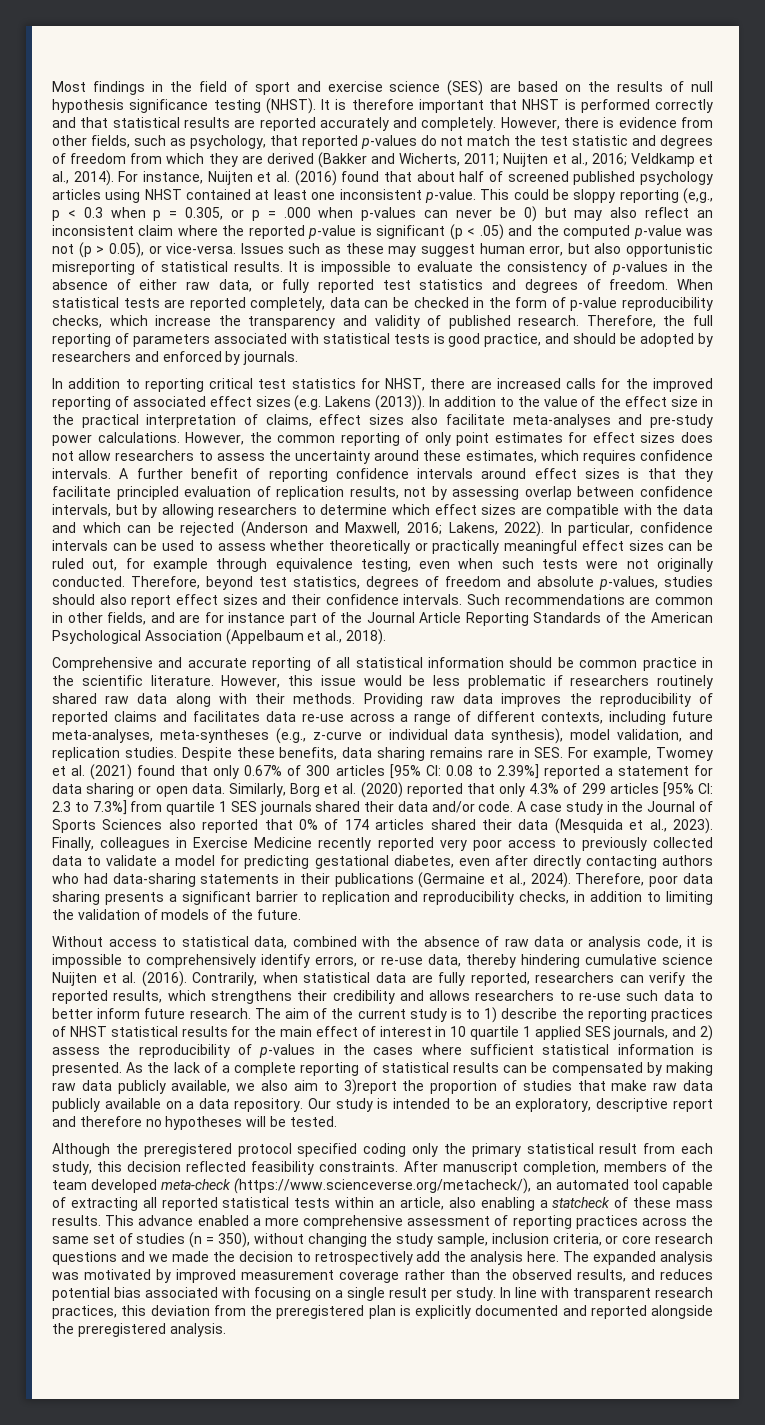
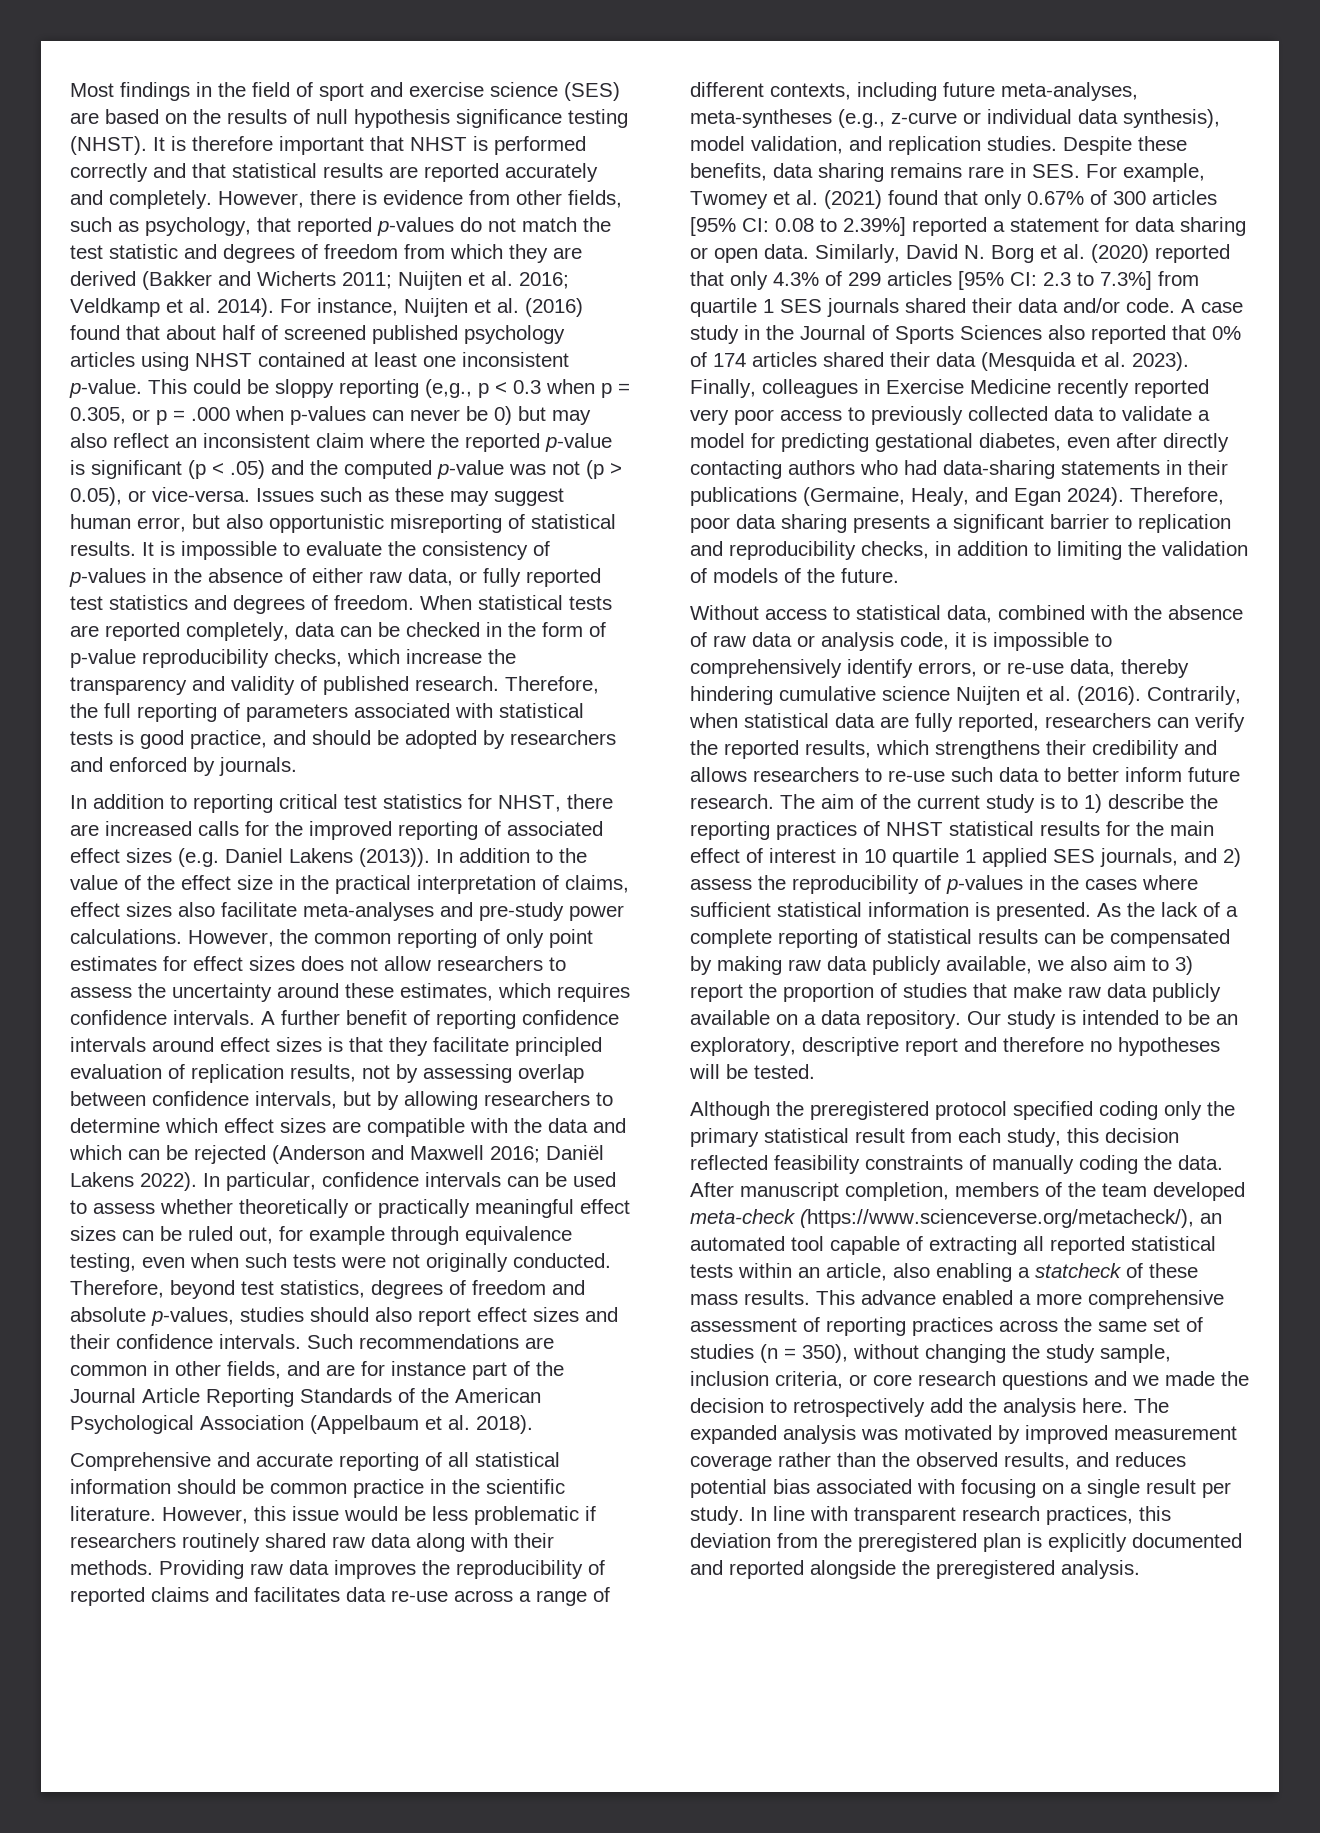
[399,153,461,166] Wicherts, -> [257,271,336,286] Wicherts
[570,153,588,166] al., -> [491,271,513,286] al.
[52,171,69,184] al., -> [189,298,211,313] al.
(322, 403) none -> [225,848,283,863] Daniel
[345,522,498,535] Maxwell, 2016; Lakens, -> [410,1145,604,1163] [70,1172,134,1187] Maxwell 2016; Daniël Lakens
[325,630,343,643] al., -> [448,1415,470,1430] al.
(286, 790) none -> [906,244,985,259] David N.
[649,819,667,832] al., -> [1104,352,1126,367] al.
[418,872,526,888] (Germaine et al., -> [803,487,1061,506] (Germaine, Healy, and Egan
[343,1079,397,1095] 3)report -> [1175,956,1193,975] [690,984,743,1002] 3) report
[319,1161,399,1172] constraints. -> [865,1155,1223,1174] constraints of manually coding the data.

